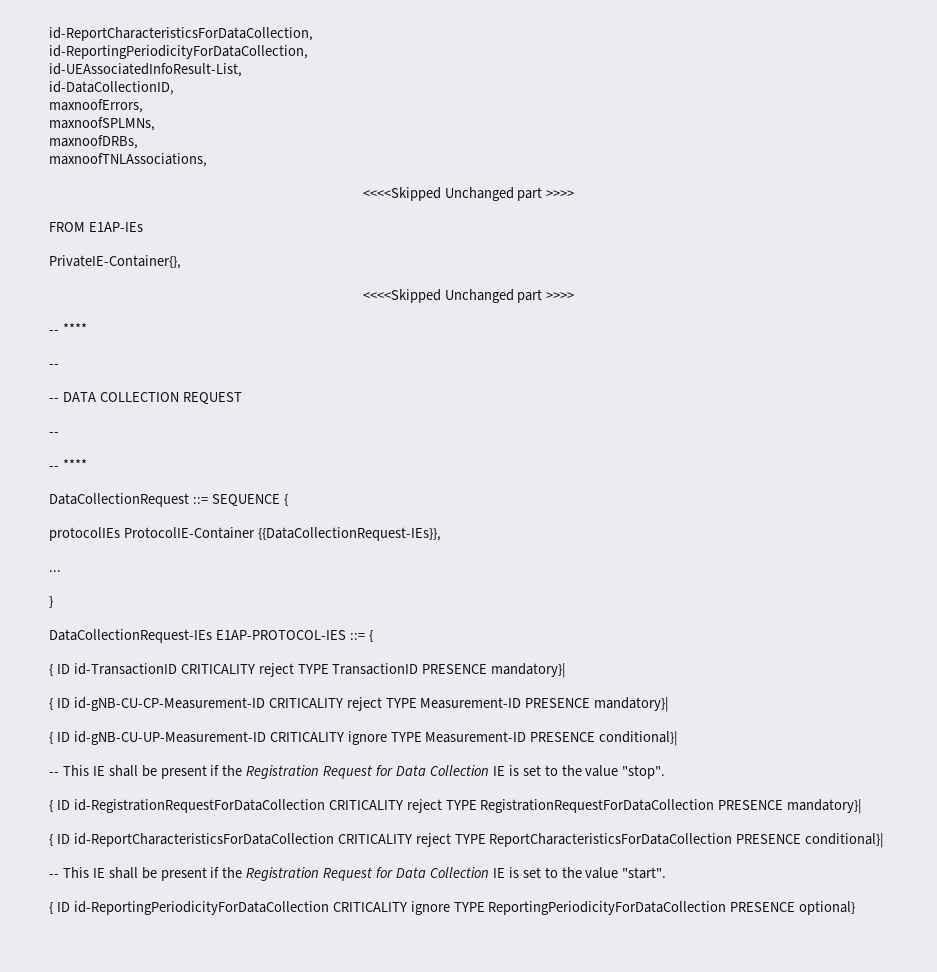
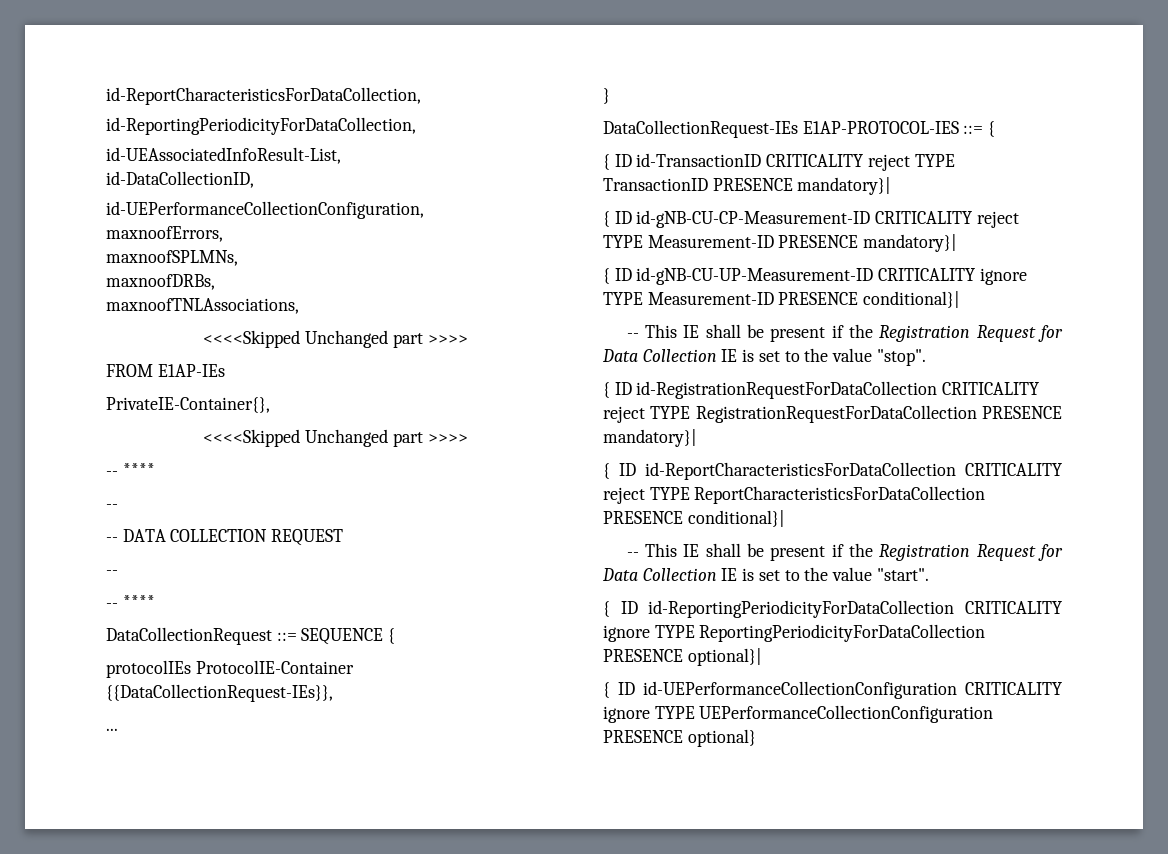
(174, 88) none -> [106,201,424,219] // id-UEPerformanceCollectionConfiguration,
(796, 907) none -> [687,648,762,666] [603,681,1062,699] [603,705,994,723] [603,730,683,743] optional}| // { ID id-UEPerformanceCollectionConfiguration CRITICALITY ignore TYPE UEPerformanceCollectionConfiguration PRESENCE

